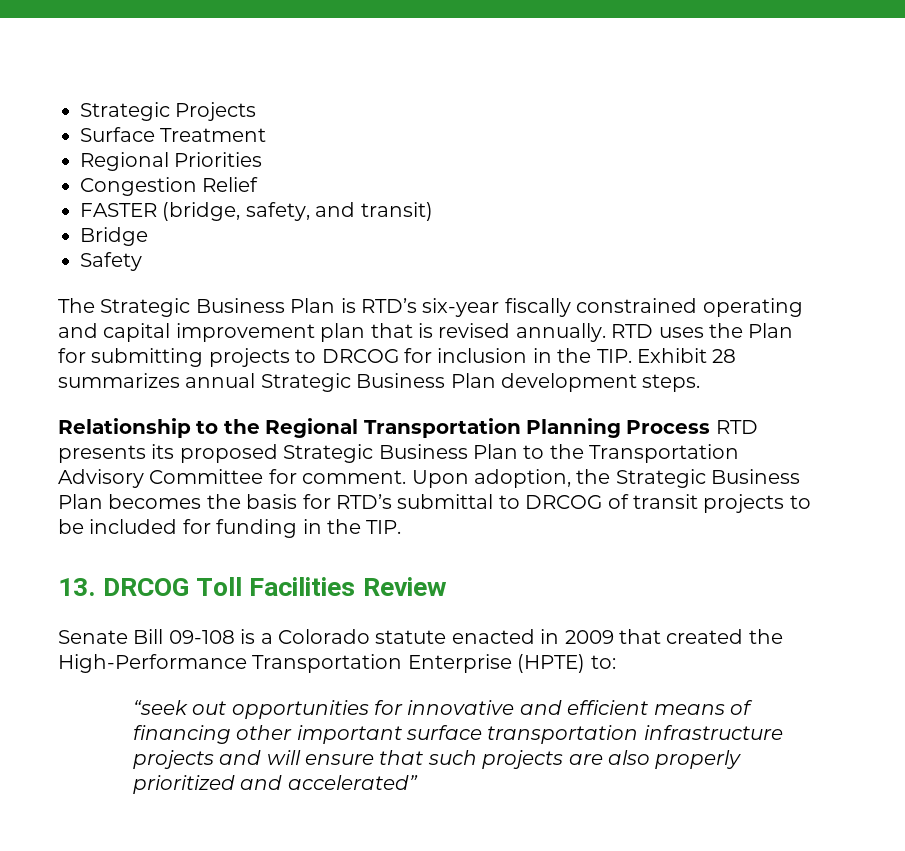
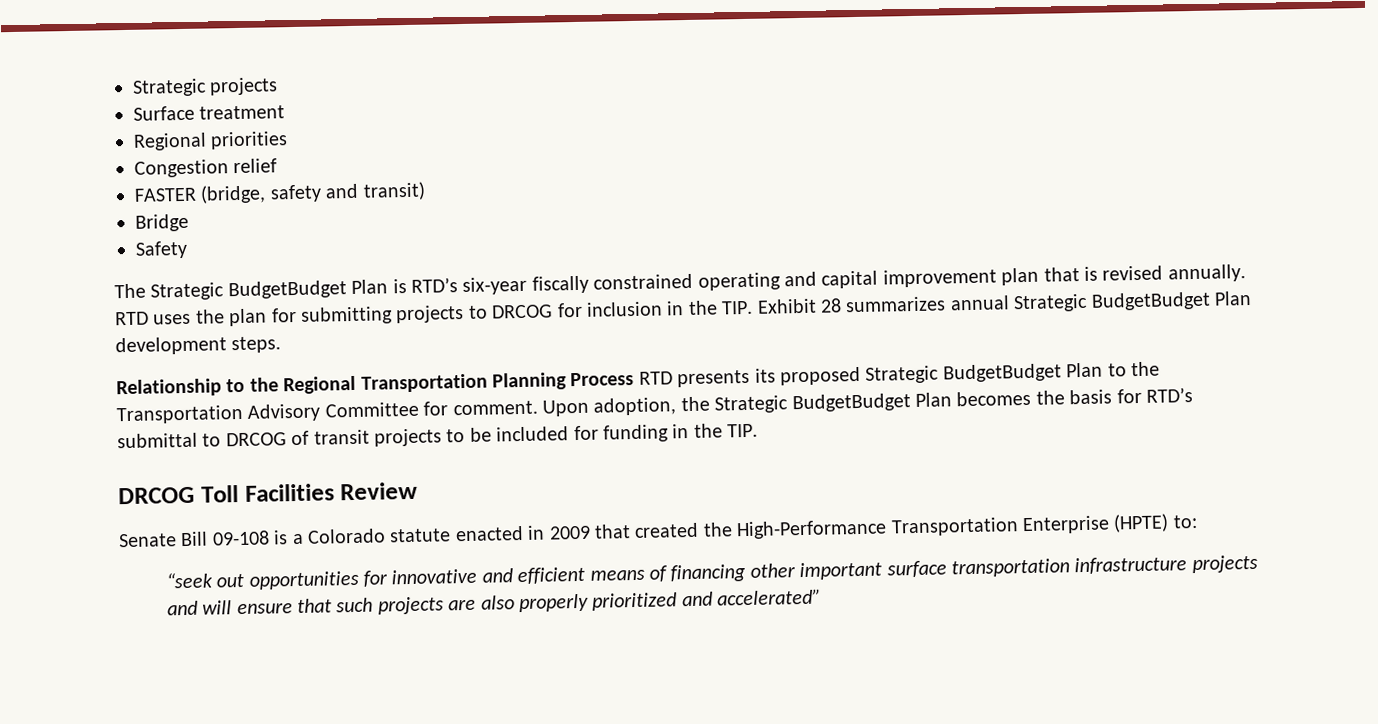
[80,102,257,121] Strategic Projects -> [132,77,279,97] Strategic projects
[160,128,267,142] [80,152,263,171] Treatment // Regional Priorities -> [199,105,286,120] [133,131,289,151] treatment // Regional priorities
[202,177,259,192] Relief -> [233,158,278,174] relief
[245,202,310,221] safety, -> [269,184,322,203] safety
[195,298,285,313] Business -> [227,280,347,300] BudgetBudget
[748,323,794,338] Plan -> [228,308,268,327] plan
[356,373,446,388] Business -> [1090,291,1211,311] BudgetBudget
[378,444,468,459] Business -> [942,363,1062,383] BudgetBudget
[711,469,801,484] Business -> [791,393,911,413] BudgetBudget
[58,578,96,596] 13. -> (759, 430) none

